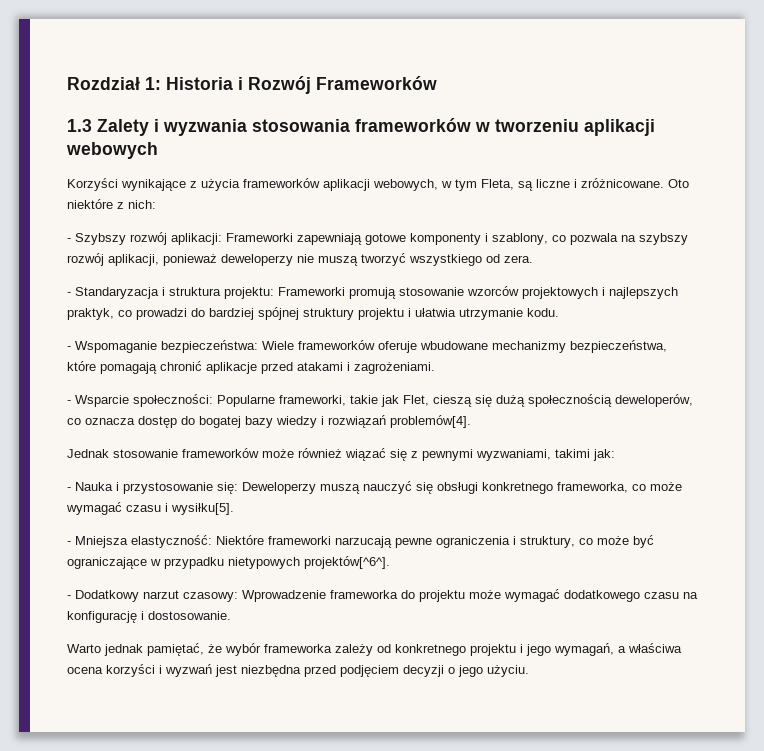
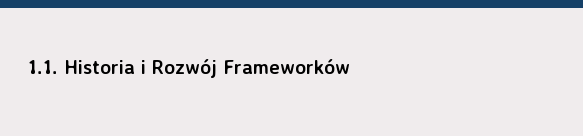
[67,77,161,90] Rozdział 1: -> [28,60,58,74] 1.1.
[67,118,655,136] [66,142,158,159] [67,178,689,191] [67,199,156,209] [67,232,688,245] [67,253,533,266] [67,286,678,299] [67,307,559,320] [67,340,667,353] [67,361,435,374] [67,394,693,407] [67,415,471,428] [67,448,615,461] [67,481,682,494] [66,502,234,515] [67,535,654,548] [67,556,390,569] [67,589,698,602] [67,611,231,623] [67,643,682,656] [67,664,529,677] // 1.3 Zalety i wyzwania stosowania frameworków w tworzeniu aplikacji webowych // Korzyści wynikające z użycia frameworków aplikacji webowych, w tym Fleta, są liczne i zróżnicowane. Oto niektóre z nich: // - Szybszy rozwój aplikacji: Frameworki zapewniają gotowe komponenty i szablony, co pozwala na szybszy rozwój aplikacji, ponieważ deweloperzy nie muszą tworzyć wszystkiego od zera. // - Standaryzacja i struktura projektu: Frameworki promują stosowanie wzorców projektowych i najlepszych praktyk, co prowadzi do bardziej spójnej struktury projektu i ułatwia utrzymanie kodu. // - Wspomaganie bezpieczeństwa: Wiele frameworków oferuje wbudowane mechanizmy bezpieczeństwa, które pomagają chronić aplikacje przed atakami i zagrożeniami. // - Wsparcie społeczności: Popularne frameworki, takie jak Flet, cieszą się dużą społecznością deweloperów, co oznacza dostęp do bogatej bazy wiedzy i rozwiązań problemów[4]. // Jednak stosowanie frameworków może również wiązać się z pewnymi wyzwaniami, takimi jak: // - Nauka i przystosowanie się: Deweloperzy muszą nauczyć się obsługi konkretnego frameworka, co może wymagać czasu i wysiłku[5]. // - Mniejsza elastyczność: Niektóre frameworki narzucają pewne ograniczenia i struktury, co może być ograniczające w przypadku nietypowych projektów[^6^]. // - Dodatkowy narzut czasowy: Wprowadzenie frameworka do projektu może wymagać dodatkowego czasu na konfigurację i dostosowanie. // Warto jednak pamiętać, że wybór frameworka zależy od konkretnego projektu i jego wymagań, a właściwa ocena korzyści i wyzwań jest niezbędna przed podjęciem decyzji o jego użyciu. -> (350, 66) none

